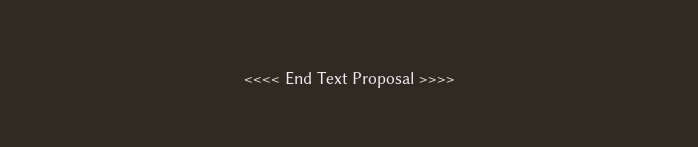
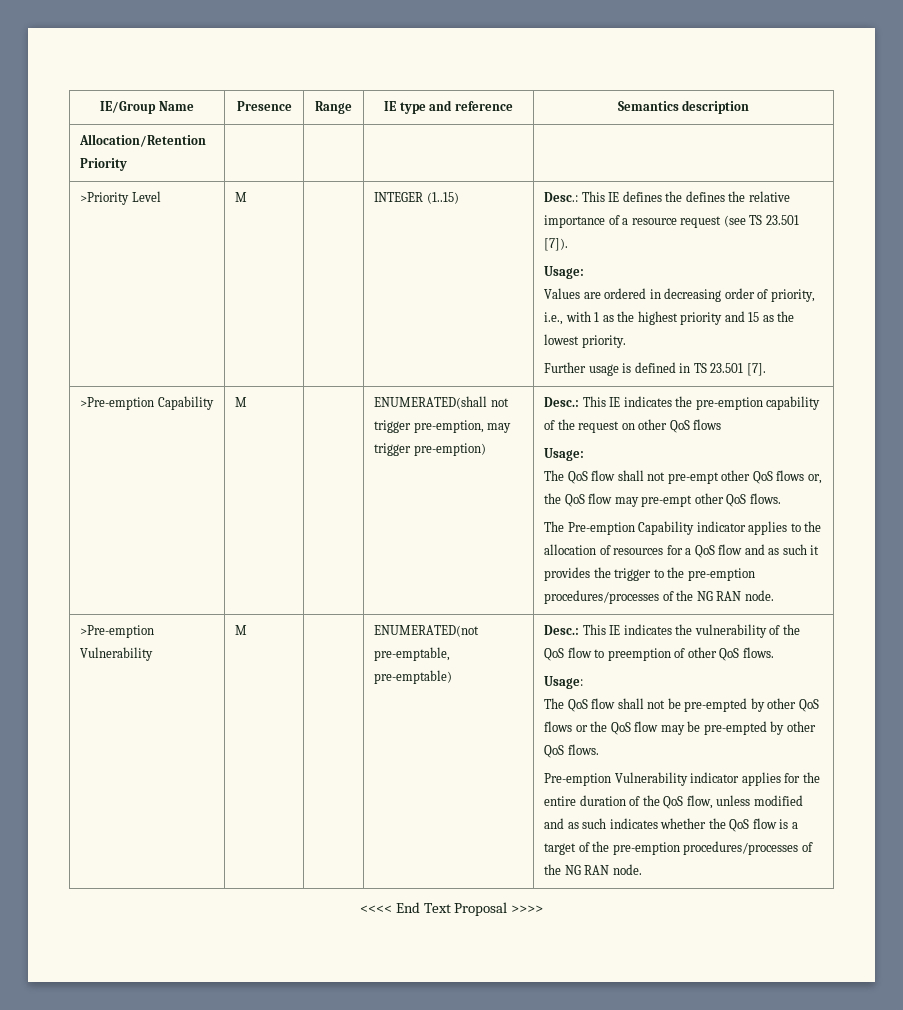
(244, 80) none -> [100,101,194,114] [236,101,292,111] [315,101,352,114] [384,100,513,114] [617,100,750,114] [79,134,207,147] [80,158,128,171] [80,191,161,205] [235,192,248,202] [374,192,459,204] [544,191,790,202] [544,215,799,228] [544,238,569,251] [544,266,585,279] [544,288,815,302] [544,311,795,325] [544,334,626,348] [544,362,766,376] [80,396,214,410] [235,397,248,407] [374,396,509,409] [374,420,512,433] [374,443,486,456] [544,396,821,410] [544,419,722,433] [544,448,585,461] [544,470,822,484] [544,493,781,507] [544,521,822,535] [544,544,820,558] [544,567,755,581] [544,590,774,604] [80,625,155,638] [80,647,154,661] [235,625,248,635] [374,625,480,637] [374,647,451,661] [374,670,453,684] [544,624,800,638] [544,647,774,661] [544,676,584,689] [544,698,819,712] [544,721,816,735] [544,744,599,758] [544,772,820,786] [544,795,803,809] [544,818,798,832] [544,841,813,855] [544,864,642,875] IE/Group Name | Presence | Range | IE type and reference | Semantics description // Allocation/Retention Priority | | | | // >Priority Level | M | | INTEGER (1..15) | Desc.: This IE defines the defines the relative importance of a resource request (see TS 23.501 [7]). // Usage: // Values are ordered in decreasing order of priority, i.e., with 1 as the highest priority and 15 as the lowest priority. // Further usage is defined in TS 23.501 [7]. // >Pre-emption Capability | M | | ENUMERATED(shall not trigger pre-emption, may trigger pre-emption) | Desc.: This IE indicates the pre-emption capability of the request on other QoS flows // Usage: // The QoS flow shall not pre-empt other QoS flows or, the QoS flow may pre-empt other QoS flows. // The Pre-emption Capability indicator applies to the allocation of resources for a QoS flow and as such it provides the trigger to the pre-emption procedures/processes of the NG RAN node. // >Pre-emption Vulnerability | M | | ENUMERATED(not pre-emptable, pre-emptable) | Desc.: This IE indicates the vulnerability of the QoS flow to preemption of other QoS flows. // Usage: // The QoS flow shall not be pre-empted by other QoS flows or the QoS flow may be pre-empted by other QoS flows. // Pre-emption Vulnerability indicator applies for the entire duration of the QoS flow, unless modified and as such indicates whether the QoS flow is a target of the pre-emption procedures/processes of the NG RAN node. //

